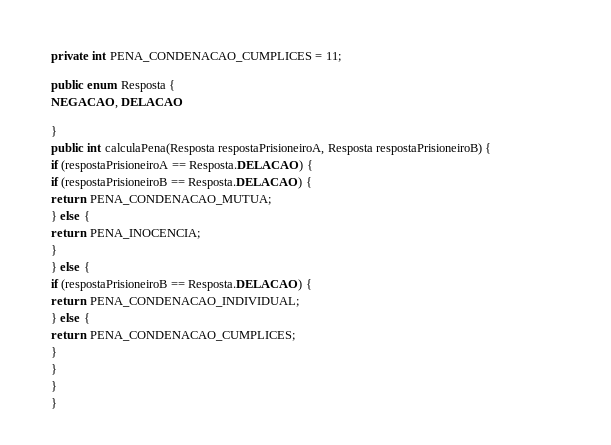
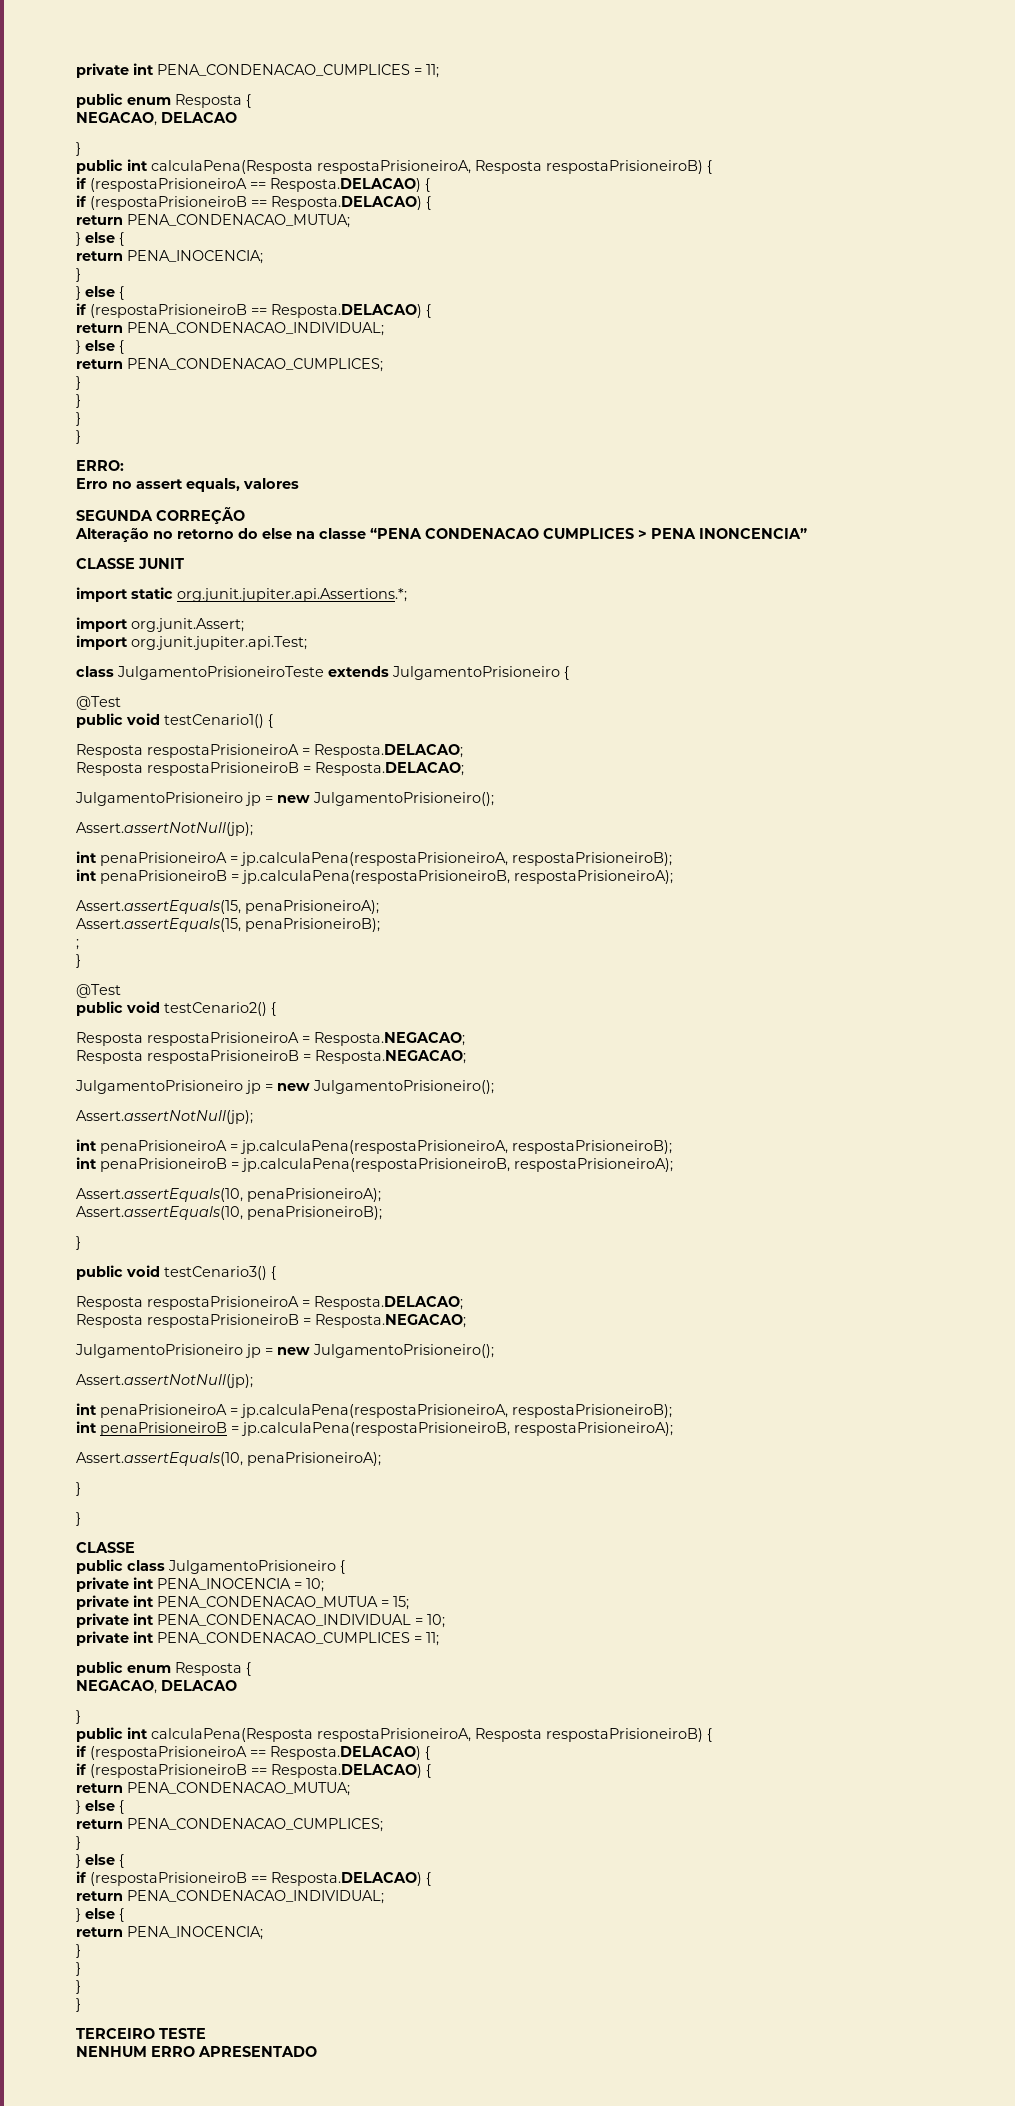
(57, 403) none -> [76,460,124,471] [76,478,299,492] [76,507,245,525] [75,527,807,543] [76,558,184,569] [76,587,407,602] [76,617,244,632] [76,635,307,650] [76,666,569,680] [76,696,121,710] [76,713,273,728] [76,744,463,758] [76,762,464,776] [75,792,494,806] [76,822,253,836] [76,851,672,866] [76,869,673,884] [76,900,379,914] [76,918,380,932] [76,939,79,950] [76,954,81,968] [76,984,121,998] [76,1001,276,1016] [76,1032,465,1046] [76,1050,466,1064] [75,1080,494,1094] [76,1110,253,1124] [76,1139,672,1154] [76,1157,673,1172] [76,1188,381,1202] [76,1206,382,1220] [76,1236,81,1250] [76,1265,276,1280] [76,1296,463,1310] [76,1314,466,1328] [75,1344,494,1358] [76,1374,253,1388] [76,1403,672,1418] [76,1421,673,1436] [76,1452,381,1466] [76,1482,81,1496] [76,1512,81,1526] [76,1542,135,1553] [76,1559,345,1574] [76,1577,324,1592] [76,1595,409,1610] [76,1613,445,1628] [76,1631,439,1646] [76,1661,251,1676] [76,1680,237,1694] [76,1710,81,1724] [76,1727,712,1742] [76,1745,430,1760] [76,1763,431,1778] [76,1782,350,1796] [76,1800,124,1814] [76,1818,383,1832] [76,1836,81,1850] [76,1854,124,1868] [76,1871,431,1886] [76,1890,384,1904] [76,1908,124,1922] [76,1926,263,1940] [76,1944,81,1958] [76,1962,81,1976] [76,1980,81,1994] [76,1998,81,2012] [76,2028,206,2039] [76,2046,317,2057] // ERRO: // Erro no assert equals, valores // SEGUNDA CORREÇÃO // Alteração no retorno do else na classe “PENA CONDENACAO CUMPLICES > PENA INONCENCIA” // CLASSE JUNIT // import static org.junit.jupiter.api.Assertions.*; // import org.junit.Assert; // import org.junit.jupiter.api.Test; // class JulgamentoPrisioneiroTeste extends JulgamentoPrisioneiro { // @Test // public void testCenario1() { // Resposta respostaPrisioneiroA = Resposta.DELACAO; // Resposta respostaPrisioneiroB = Resposta.DELACAO; // JulgamentoPrisioneiro jp = new JulgamentoPrisioneiro(); // Assert.assertNotNull(jp); // int penaPrisioneiroA = jp.calculaPena(respostaPrisioneiroA, respostaPrisioneiroB); // int penaPrisioneiroB = jp.calculaPena(respostaPrisioneiroB, respostaPrisioneiroA); // Assert.assertEquals(15, penaPrisioneiroA); // Assert.assertEquals(15, penaPrisioneiroB); // ; // } // @Test // public void testCenario2() { // Resposta respostaPrisioneiroA = Resposta.NEGACAO; // Resposta respostaPrisioneiroB = Resposta.NEGACAO; // JulgamentoPrisioneiro jp = new JulgamentoPrisioneiro(); // Assert.assertNotNull(jp); // int penaPrisioneiroA = jp.calculaPena(respostaPrisioneiroA, respostaPrisioneiroB); // int penaPrisioneiroB = jp.calculaPena(respostaPrisioneiroB, respostaPrisioneiroA); // Assert.assertEquals(10, penaPrisioneiroA); // Assert.assertEquals(10, penaPrisioneiroB); // } // public void testCenario3() { // Resposta respostaPrisioneiroA = Resposta.DELACAO; // Resposta respostaPrisioneiroB = Resposta.NEGACAO; // JulgamentoPrisioneiro jp = new JulgamentoPrisioneiro(); // Assert.assertNotNull(jp); // int penaPrisioneiroA = jp.calculaPena(respostaPrisioneiroA, respostaPrisioneiroB); // int penaPrisioneiroB = jp.calculaPena(respostaPrisioneiroB, respostaPrisioneiroA); // Assert.assertEquals(10, penaPrisioneiroA); // } // } // CLASSE // public class JulgamentoPrisioneiro { // private int PENA_INOCENCIA = 10; // private int PENA_CONDENACAO_MUTUA = 15; // private int PENA_CONDENACAO_INDIVIDUAL = 10; // private int PENA_CONDENACAO_CUMPLICES = 11; // public enum Resposta { // NEGACAO, DELACAO // } // public int calculaPena(Resposta respostaPrisioneiroA, Resposta respostaPrisioneiroB) { // if (respostaPrisioneiroA == Resposta.DELACAO) { // if (respostaPrisioneiroB == Resposta.DELACAO) { // return PENA_CONDENACAO_MUTUA; // } else { // return PENA_CONDENACAO_CUMPLICES; // } // } else { // if (respostaPrisioneiroB == Resposta.DELACAO) { // return PENA_CONDENACAO_INDIVIDUAL; // } else { // return PENA_INOCENCIA; // } // } // } // } // TERCEIRO TESTE // NENHUM ERRO APRESENTADO

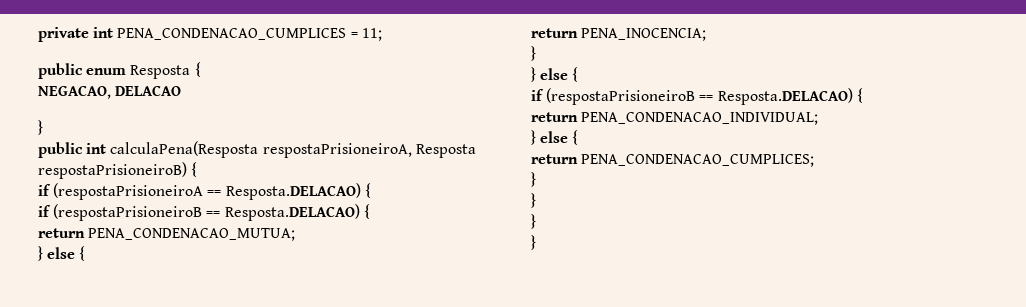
[76,460,124,471] [76,478,299,492] [76,507,245,525] [75,527,807,543] [76,558,184,569] [76,587,407,602] [76,617,244,632] [76,635,307,650] [76,666,569,680] [76,696,121,710] [76,713,273,728] [76,744,463,758] [76,762,464,776] [75,792,494,806] [76,822,253,836] [76,851,672,866] [76,869,673,884] [76,900,379,914] [76,918,380,932] [76,939,79,950] [76,954,81,968] [76,984,121,998] [76,1001,276,1016] [76,1032,465,1046] [76,1050,466,1064] [75,1080,494,1094] [76,1110,253,1124] [76,1139,672,1154] [76,1157,673,1172] [76,1188,381,1202] [76,1206,382,1220] [76,1236,81,1250] [76,1265,276,1280] [76,1296,463,1310] [76,1314,466,1328] [75,1344,494,1358] [76,1374,253,1388] [76,1403,672,1418] [76,1421,673,1436] [76,1452,381,1466] [76,1482,81,1496] [76,1512,81,1526] [76,1542,135,1553] [76,1559,345,1574] [76,1577,324,1592] [76,1595,409,1610] [76,1613,445,1628] [76,1631,439,1646] [76,1661,251,1676] [76,1680,237,1694] [76,1710,81,1724] [76,1727,712,1742] [76,1745,430,1760] [76,1763,431,1778] [76,1782,350,1796] [76,1800,124,1814] [76,1818,383,1832] [76,1836,81,1850] [76,1854,124,1868] [76,1871,431,1886] [76,1890,384,1904] [76,1908,124,1922] [76,1926,263,1940] [76,1944,81,1958] [76,1962,81,1976] [76,1980,81,1994] [76,1998,81,2012] [76,2028,206,2039] [76,2046,317,2057] // ERRO: // Erro no assert equals, valores // SEGUNDA CORREÇÃO // Alteração no retorno do else na classe “PENA CONDENACAO CUMPLICES > PENA INONCENCIA” // CLASSE JUNIT // import static org.junit.jupiter.api.Assertions.*; // import org.junit.Assert; // import org.junit.jupiter.api.Test; // class JulgamentoPrisioneiroTeste extends JulgamentoPrisioneiro { // @Test // public void testCenario1() { // Resposta respostaPrisioneiroA = Resposta.DELACAO; // Resposta respostaPrisioneiroB = Resposta.DELACAO; // JulgamentoPrisioneiro jp = new JulgamentoPrisioneiro(); // Assert.assertNotNull(jp); // int penaPrisioneiroA = jp.calculaPena(respostaPrisioneiroA, respostaPrisioneiroB); // int penaPrisioneiroB = jp.calculaPena(respostaPrisioneiroB, respostaPrisioneiroA); // Assert.assertEquals(15, penaPrisioneiroA); // Assert.assertEquals(15, penaPrisioneiroB); // ; // } // @Test // public void testCenario2() { // Resposta respostaPrisioneiroA = Resposta.NEGACAO; // Resposta respostaPrisioneiroB = Resposta.NEGACAO; // JulgamentoPrisioneiro jp = new JulgamentoPrisioneiro(); // Assert.assertNotNull(jp); // int penaPrisioneiroA = jp.calculaPena(respostaPrisioneiroA, respostaPrisioneiroB); // int penaPrisioneiroB = jp.calculaPena(respostaPrisioneiroB, respostaPrisioneiroA); // Assert.assertEquals(10, penaPrisioneiroA); // Assert.assertEquals(10, penaPrisioneiroB); // } // public void testCenario3() { // Resposta respostaPrisioneiroA = Resposta.DELACAO; // Resposta respostaPrisioneiroB = Resposta.NEGACAO; // JulgamentoPrisioneiro jp = new JulgamentoPrisioneiro(); // Assert.assertNotNull(jp); // int penaPrisioneiroA = jp.calculaPena(respostaPrisioneiroA, respostaPrisioneiroB); // int penaPrisioneiroB = jp.calculaPena(respostaPrisioneiroB, respostaPrisioneiroA); // Assert.assertEquals(10, penaPrisioneiroA); // } // } // CLASSE // public class JulgamentoPrisioneiro { // private int PENA_INOCENCIA = 10; // private int PENA_CONDENACAO_MUTUA = 15; // private int PENA_CONDENACAO_INDIVIDUAL = 10; // private int PENA_CONDENACAO_CUMPLICES = 11; // public enum Resposta { // NEGACAO, DELACAO // } // public int calculaPena(Resposta respostaPrisioneiroA, Resposta respostaPrisioneiroB) { // if (respostaPrisioneiroA == Resposta.DELACAO) { // if (respostaPrisioneiroB == Resposta.DELACAO) { // return PENA_CONDENACAO_MUTUA; // } else { // return PENA_CONDENACAO_CUMPLICES; // } // } else { // if (respostaPrisioneiroB == Resposta.DELACAO) { // return PENA_CONDENACAO_INDIVIDUAL; // } else { // return PENA_INOCENCIA; // } // } // } // } // TERCEIRO TESTE // NENHUM ERRO APRESENTADO -> (536, 242) none

